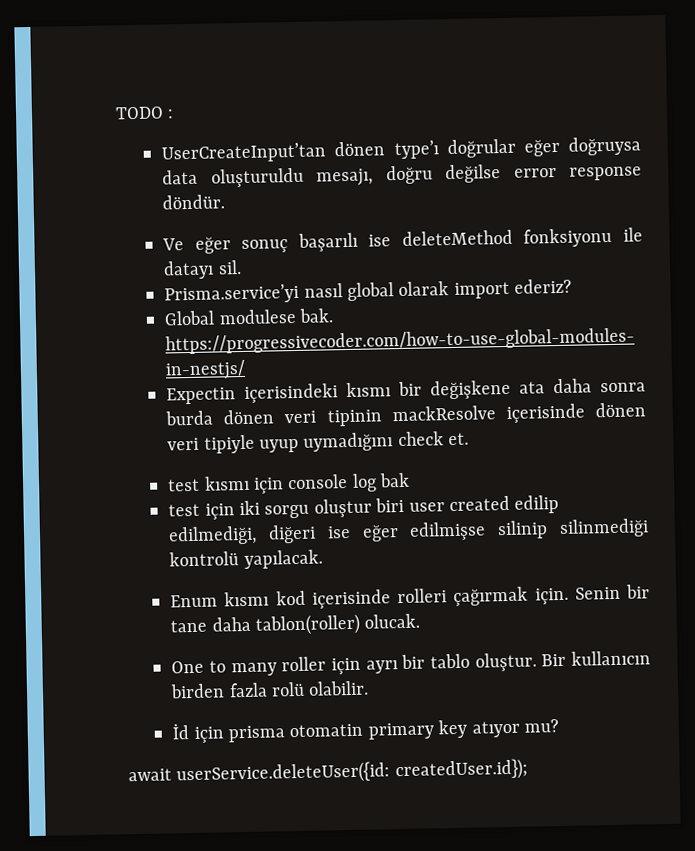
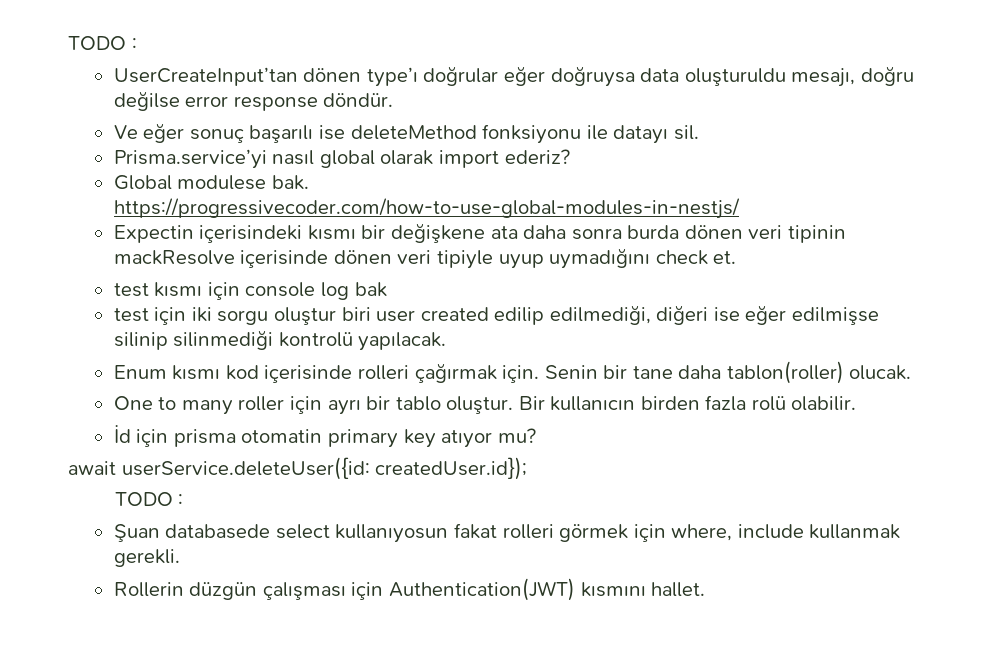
(528, 770) none -> [114,492,184,506] [113,523,901,543] [113,549,180,567] [113,578,706,601] // TODO : // Şuan databasede select kullanıyosun fakat rolleri görmek için where, include kullanmak gerekli. // Rollerin düzgün çalışması için Authentication(JWT) kısmını hallet.

